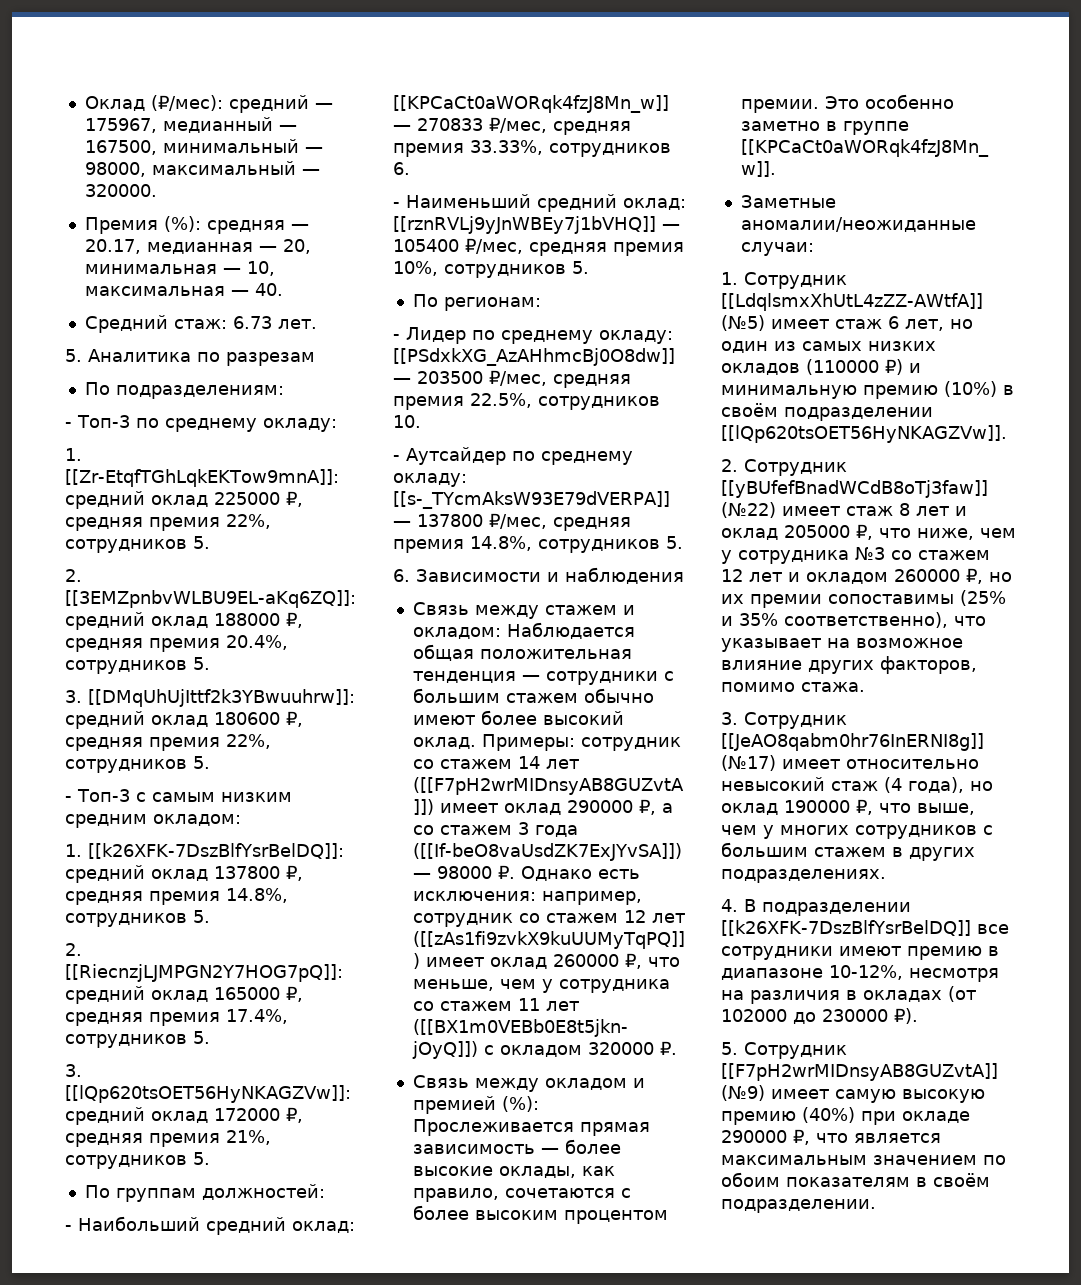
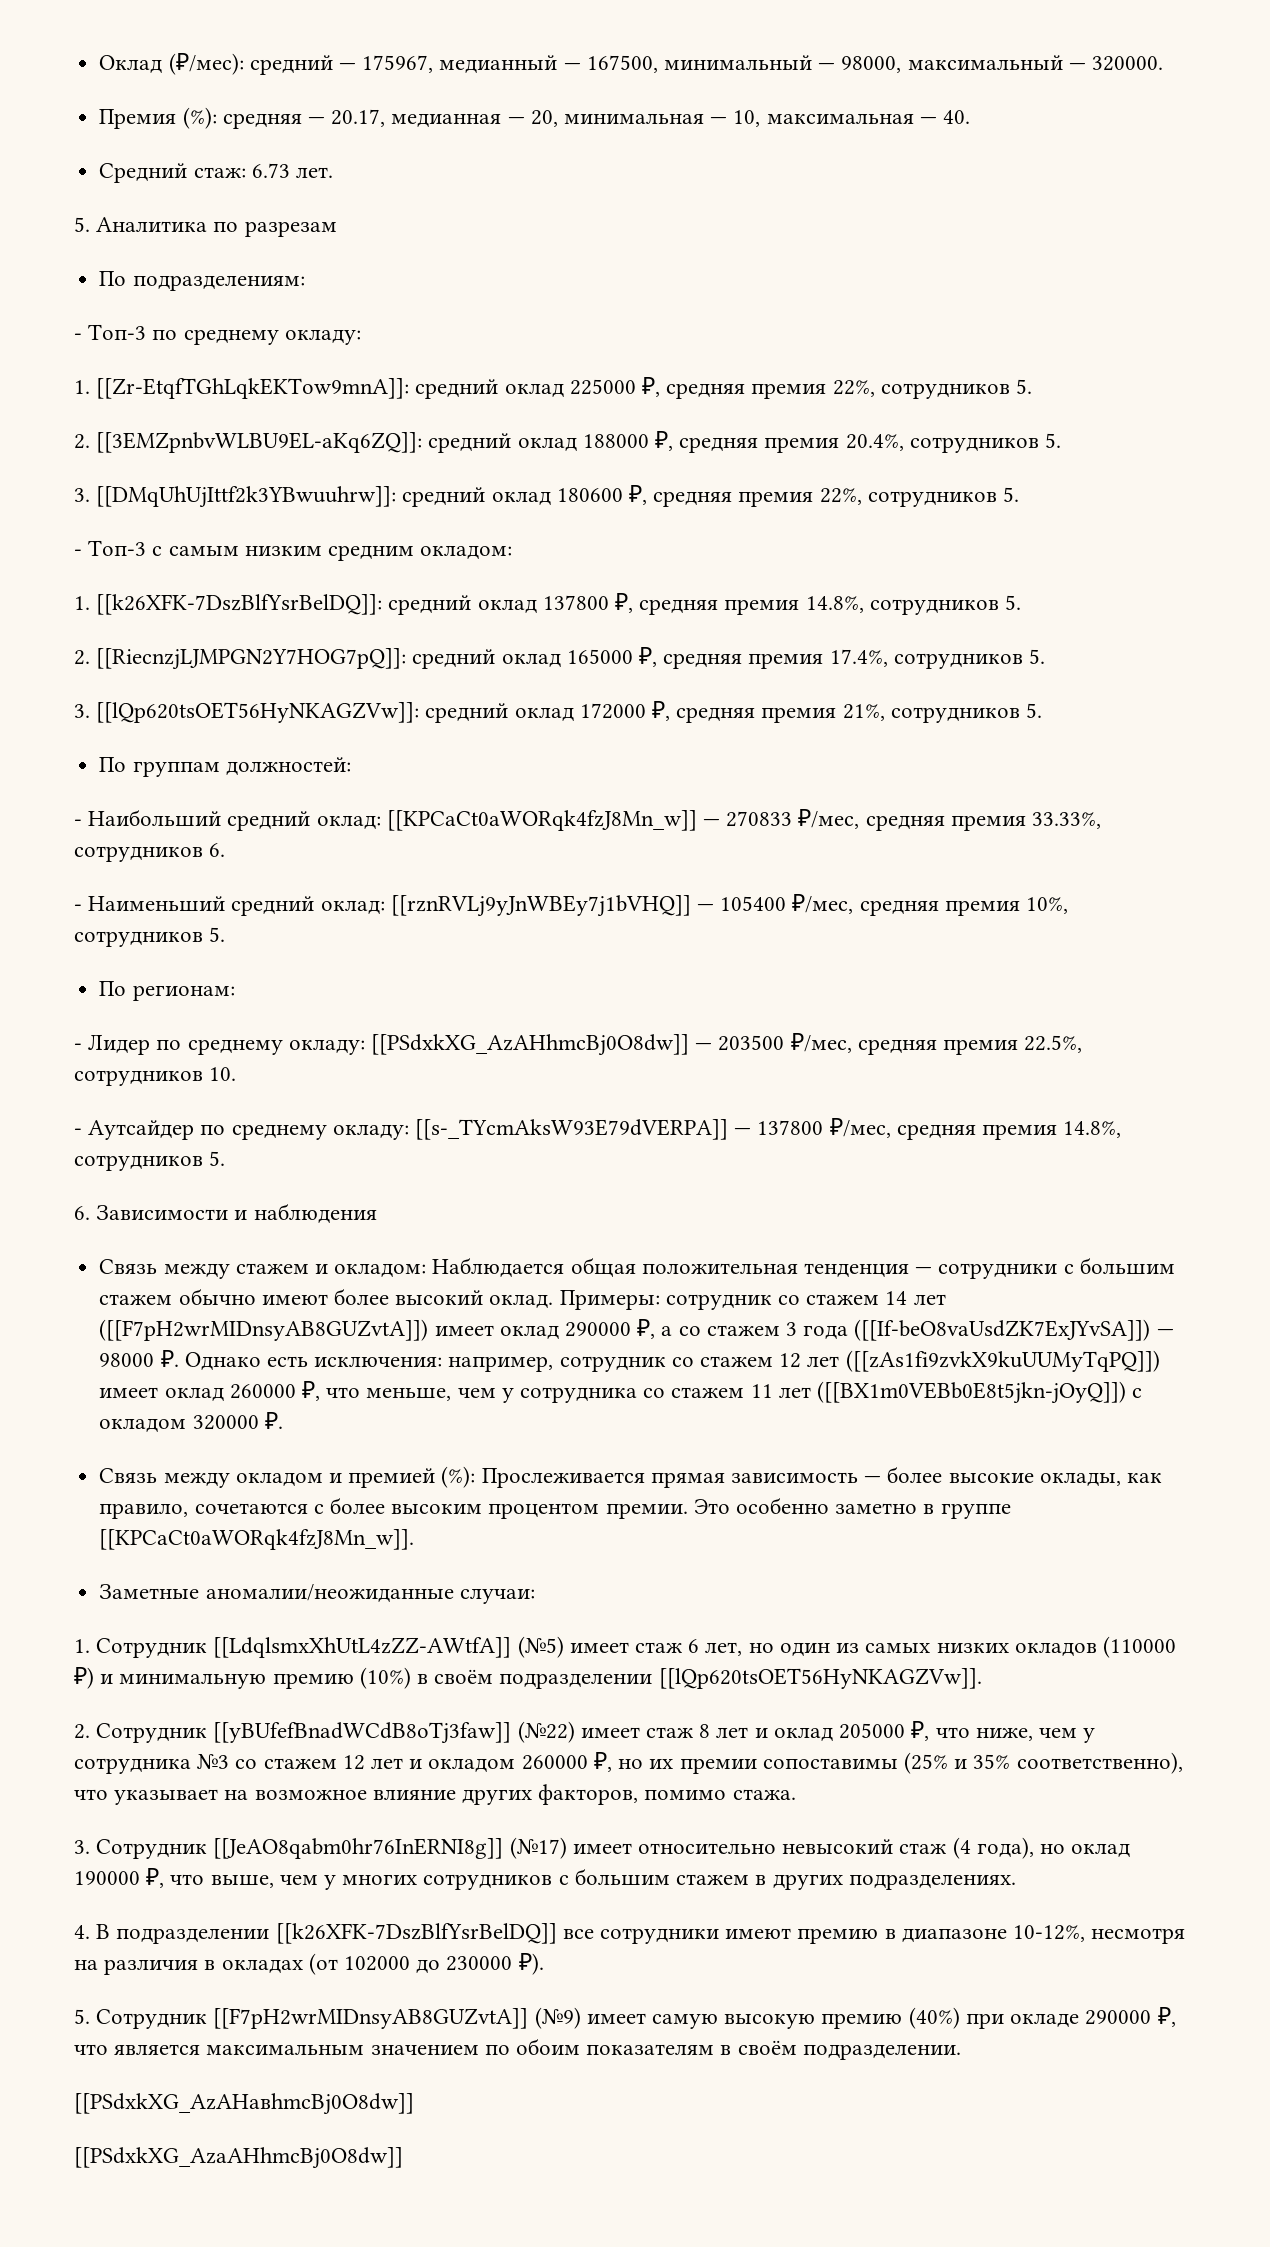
(876, 1206) none -> [74,2093,414,2115] [74,2147,403,2169] // [[PSdxkXG_AzAHавhmcBj0O8dw]] // [[PSdxkXG_AzаAHhmcBj0O8dw]]

